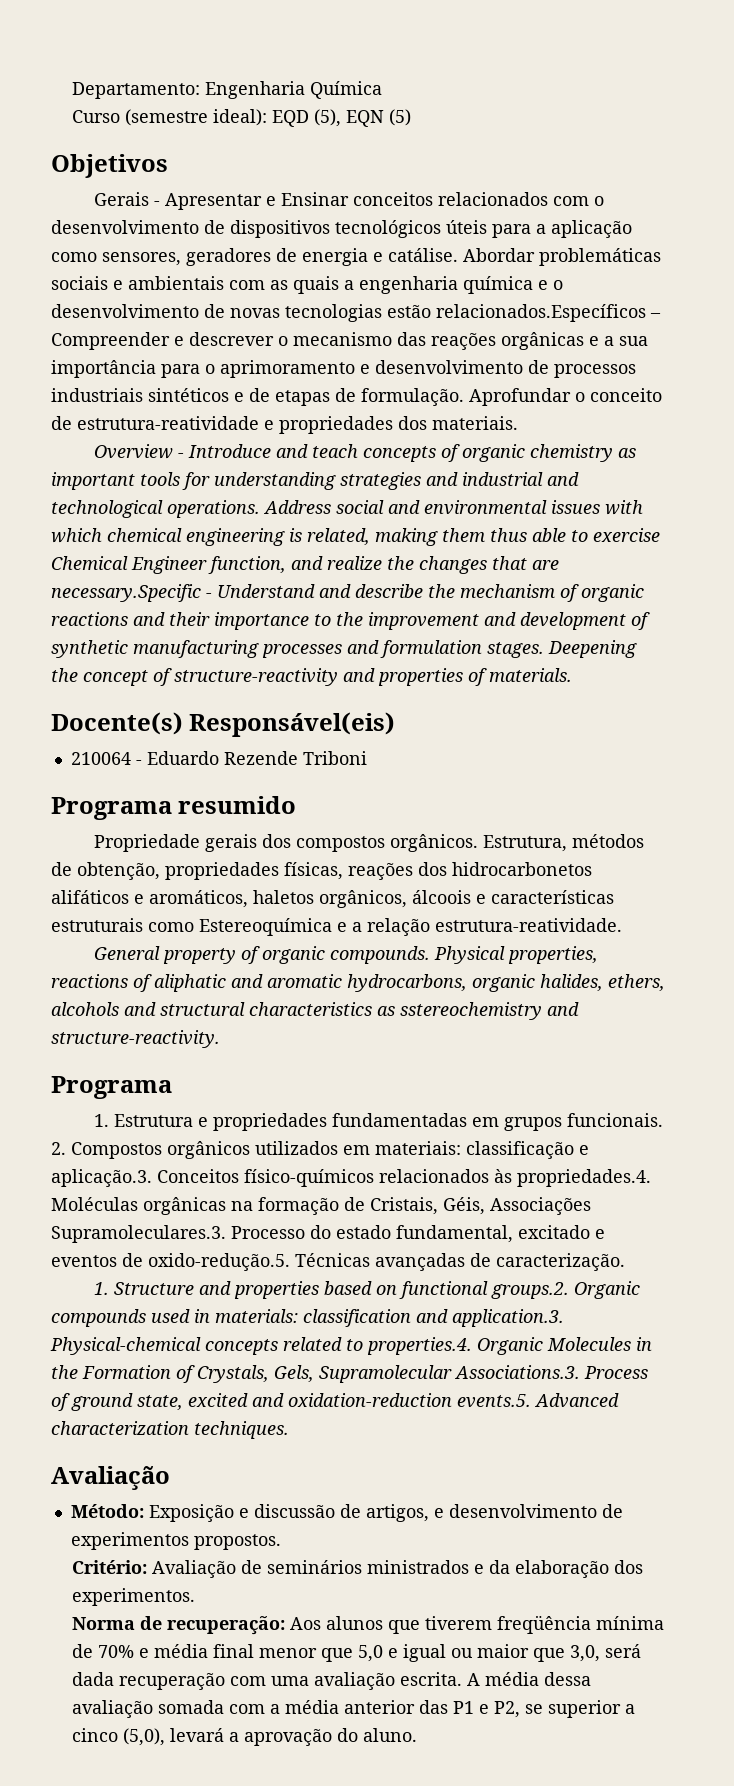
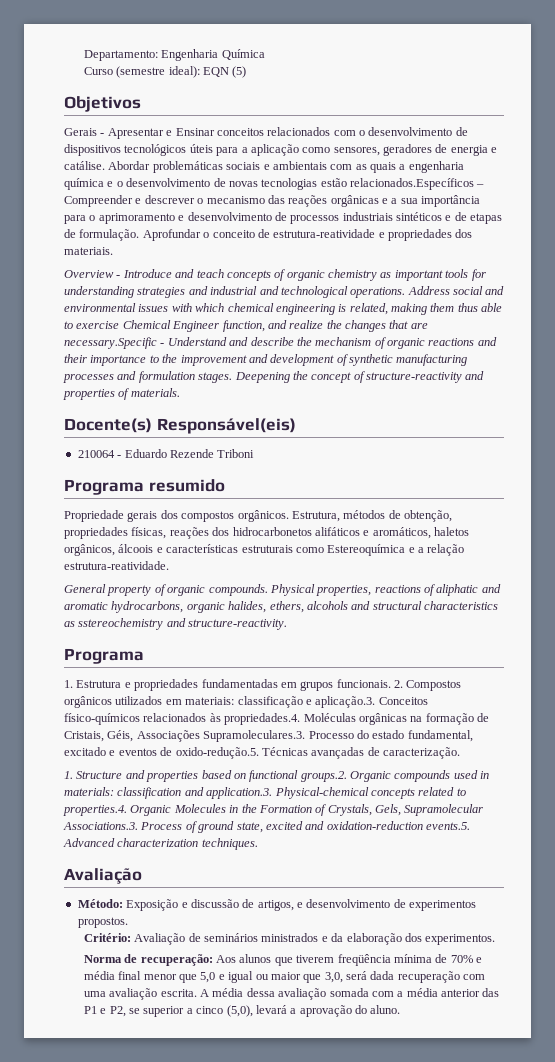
[272,109,342,127] EQD (5), -> (200, 72) none

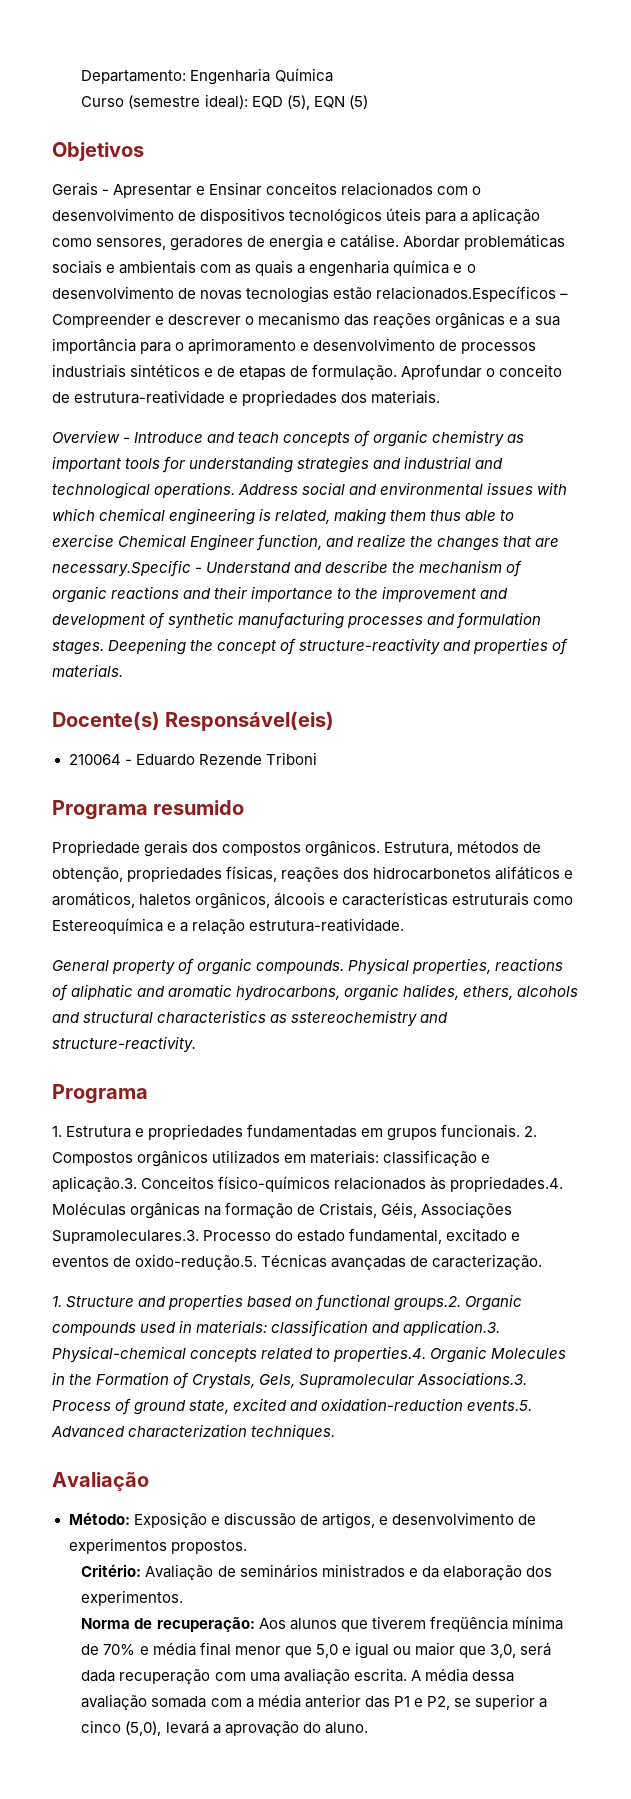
(200, 72) none -> [251,95,310,110] EQD (5),

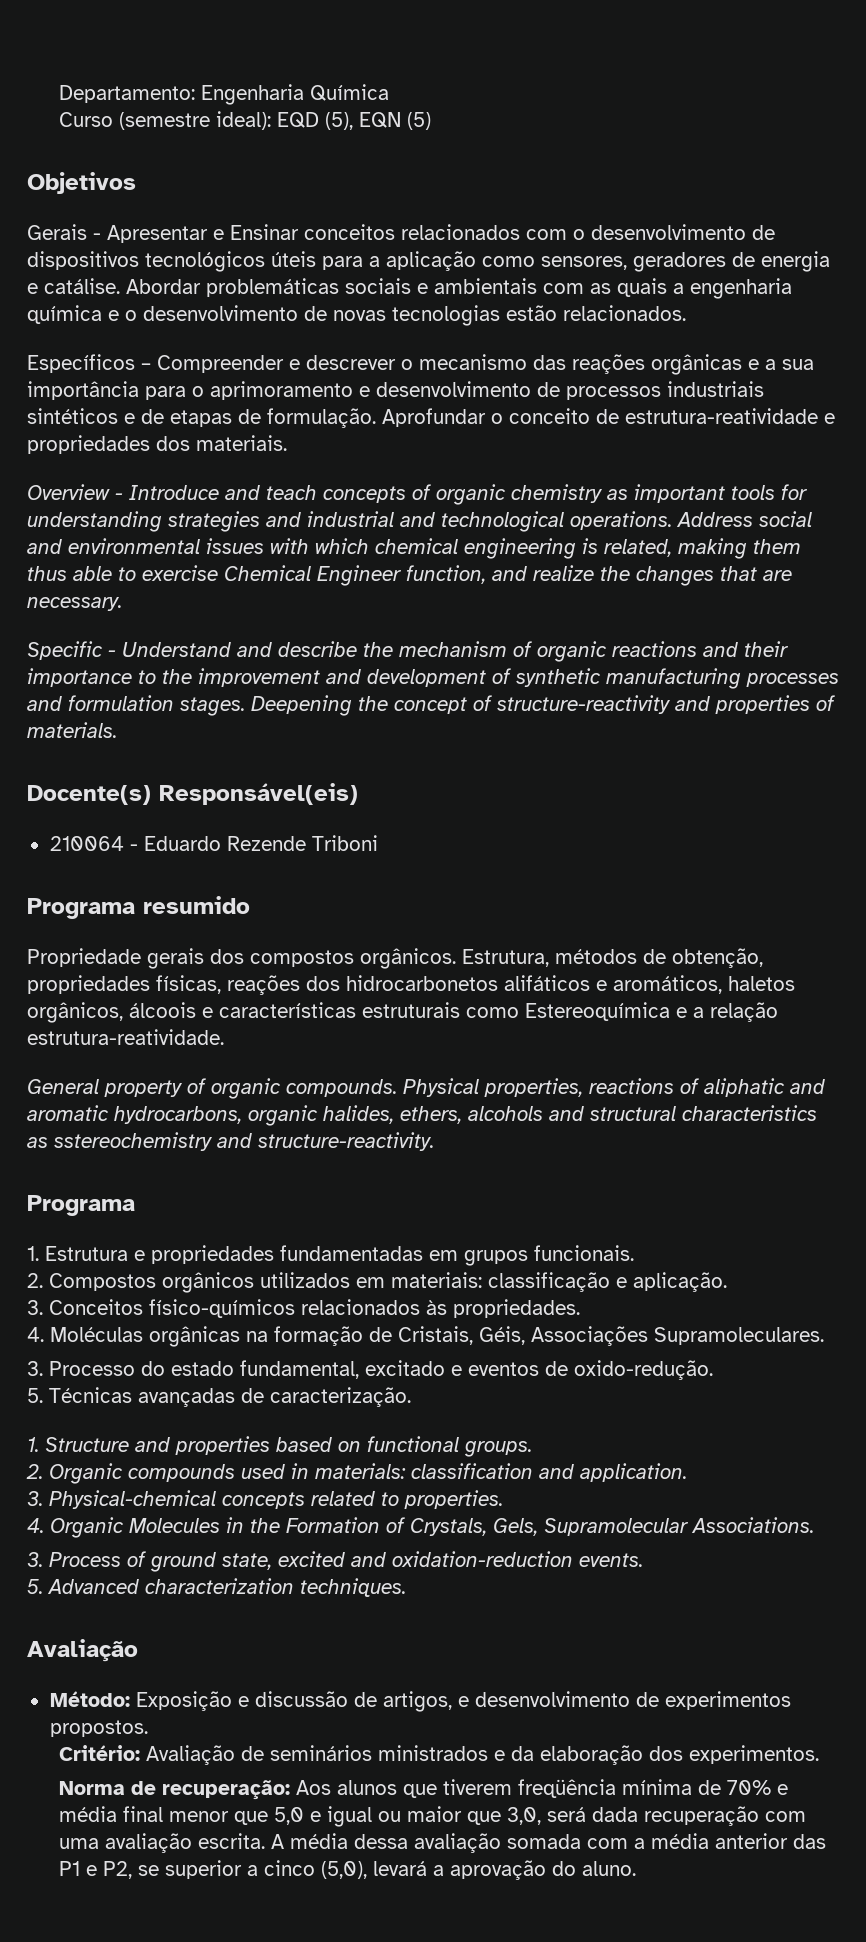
[376,286,557,302] relacionados.Específicos -> [563,305,686,321] [27,354,135,373] relacionados. // Específicos
[52,560,191,577] necessary.Specific -> [27,597,122,611] [27,641,103,660] necessary. // Specific
(521, 1131) none -> (634, 1253) //
[52,1176,137,1192] aplicação.3. -> [633,1272,727,1292] [27,1300,43,1315] aplicação. // 3.
[450,1176,564,1192] propriedades.4. -> [453,1299,580,1318] [27,1327,44,1342] propriedades. // 4.
[52,1230,199,1244] Supramoleculares.3. -> [654,1327,824,1345] [27,1361,43,1376] Supramoleculares. // 3.
[135,1254,258,1270] oxido-redução.5. -> [574,1360,713,1380] [27,1388,43,1403] oxido-redução. // 5.
[394,1296,462,1311] groups.2. -> [464,1441,532,1457] [26,1464,43,1479] groups. // 2.
[403,1320,501,1336] application.3. -> [580,1463,687,1482] [27,1491,43,1506] application. // 3.
[333,1346,427,1362] properties.4. -> [404,1490,503,1509] [27,1518,44,1533] properties. // 4.
[417,1372,528,1385] Associations.3. -> [691,1517,814,1533] [27,1552,43,1567] Associations. // 3.
[467,1400,533,1411] events.5. -> [579,1553,643,1567] [27,1579,43,1594] events. // 5.

